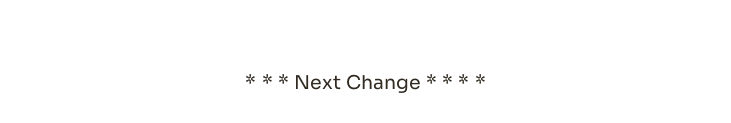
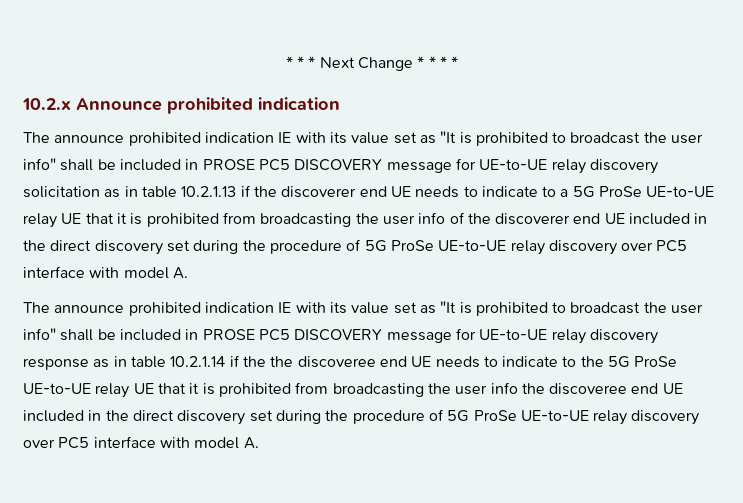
(486, 81) none -> [22,97,340,114] [23,131,704,146] [23,158,658,174] [23,185,715,198] [23,212,708,228] [23,239,688,255] [23,266,188,279] [23,301,704,316] [23,328,658,344] [23,355,678,370] [23,382,683,398] [23,409,700,425] [23,436,259,449] // 10.2.x Announce prohibited indication // The announce prohibited indication IE with its value set as "It is prohibited to broadcast the user info" shall be included in PROSE PC5 DISCOVERY message for UE-to-UE relay discovery solicitation as in table 10.2.1.13 if the discoverer end UE needs to indicate to a 5G ProSe UE-to-UE relay UE that it is prohibited from broadcasting the user info of the discoverer end UE included in the direct discovery set during the procedure of 5G ProSe UE-to-UE relay discovery over PC5 interface with model A. // The announce prohibited indication IE with its value set as "It is prohibited to broadcast the user info" shall be included in PROSE PC5 DISCOVERY message for UE-to-UE relay discovery response as in table 10.2.1.14 if the the discoveree end UE needs to indicate to the 5G ProSe UE-to-UE relay UE that it is prohibited from broadcasting the user info the discoveree end UE included in the direct discovery set during the procedure of 5G ProSe UE-to-UE relay discovery over PC5 interface with model A.

